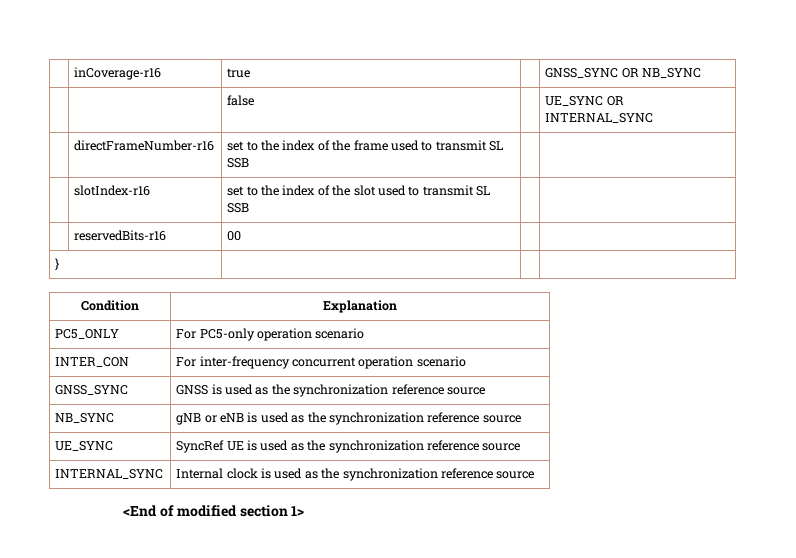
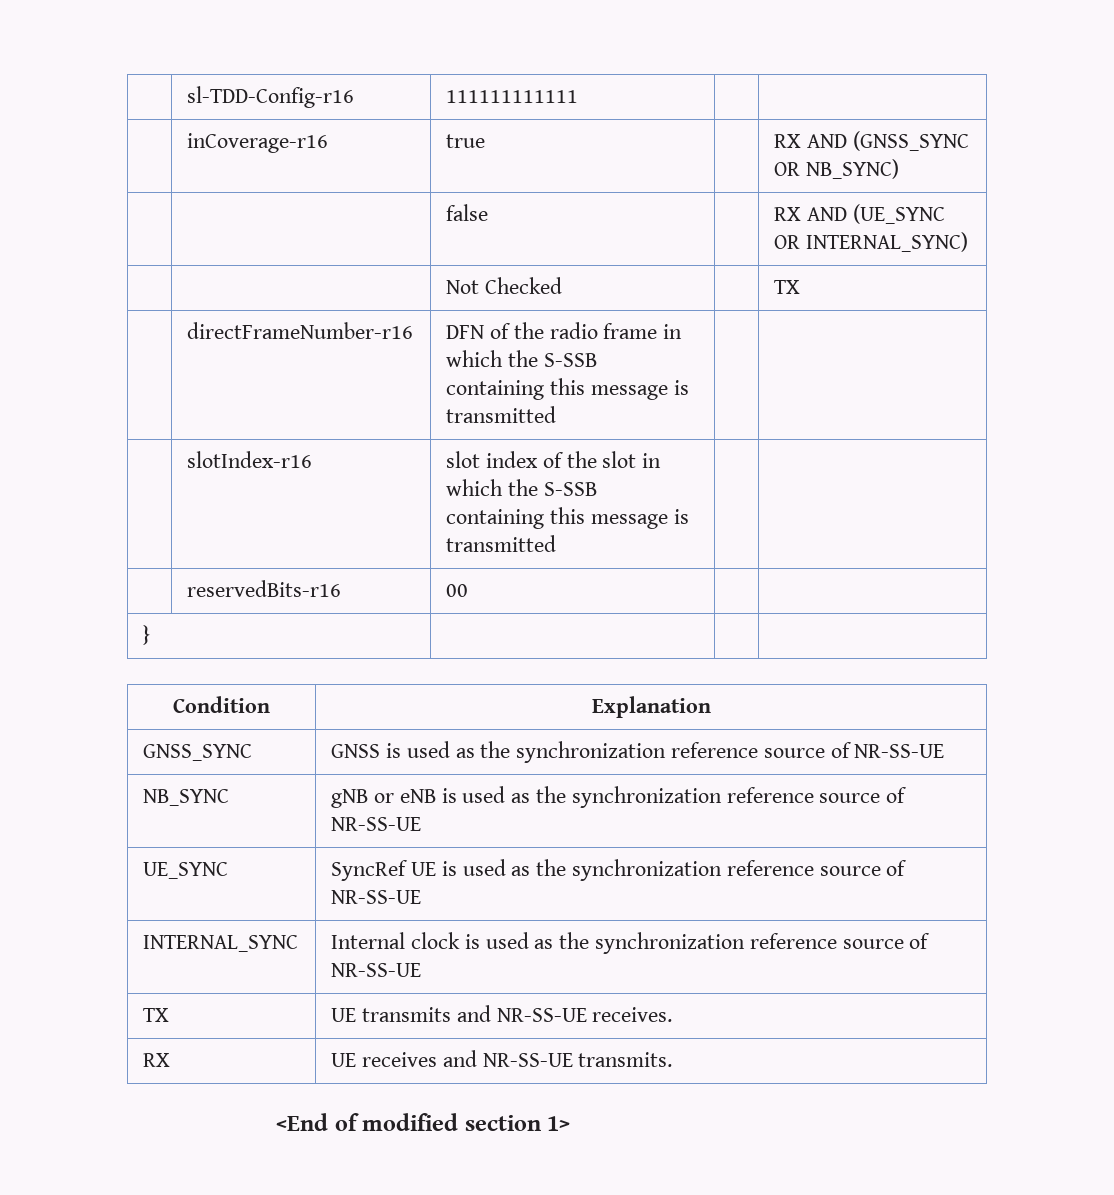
(74, 73) none -> [187,86,355,108] [446,90,579,103] | sl-TDD-Config-r16 | 111111111111 | | //
[545,68,701,78] [227,95,255,106] [545,96,624,106] [545,113,654,123] [74,140,215,151] [227,140,503,151] [227,158,250,168] [74,185,151,196] [227,185,490,196] [227,203,250,213] GNSS_SYNC OR NB_SYNC // | | false | | UE_SYNC OR INTERNAL_SYNC // | directFrameNumber-r16 | set to the index of the frame used to transmit SL SSB | | // | slotIndex-r16 | set to the index of the slot used to transmit SL SSB -> [774,131,969,151] [774,159,899,179] [446,204,489,221] [774,204,945,224] [774,232,968,252] [446,277,562,294] [774,280,801,294] [187,322,414,339] [446,322,683,339] [446,350,597,367] [446,378,689,400] [446,406,557,423] [187,451,313,468] [446,451,662,468] [446,479,597,496] [446,507,689,529] [446,535,557,552] RX AND (GNSS_SYNC OR NB_SYNC) // | | false | | RX AND (UE_SYNC OR INTERNAL_SYNC) // | | Not Checked | | TX // | directFrameNumber-r16 | DFN of the radio frame in which the S-SSB containing this message is transmitted | | // | slotIndex-r16 | slot index of the slot in which the S-SSB containing this message is transmitted
[55,329,120,339] [176,328,365,341] [55,357,130,367] [176,356,466,369] // PC5_ONLY | For PC5-only operation scenario // INTER_CON | For inter-frequency concurrent operation scenario -> (711, 707) none
(485, 391) none -> [830,742,945,758] of NR-SS-UE
(521, 419) none -> [886,787,908,803] [331,817,422,831] of NR-SS-UE
(521, 447) none -> [886,860,908,876] [331,890,422,904] of NR-SS-UE
(535, 475) none -> [909,933,931,949] [331,963,422,977] [143,1008,170,1022] [331,1005,673,1022] [143,1053,171,1067] [331,1050,673,1067] of NR-SS-UE // TX | UE transmits and NR-SS-UE receives. // RX | UE receives and NR-SS-UE transmits.

